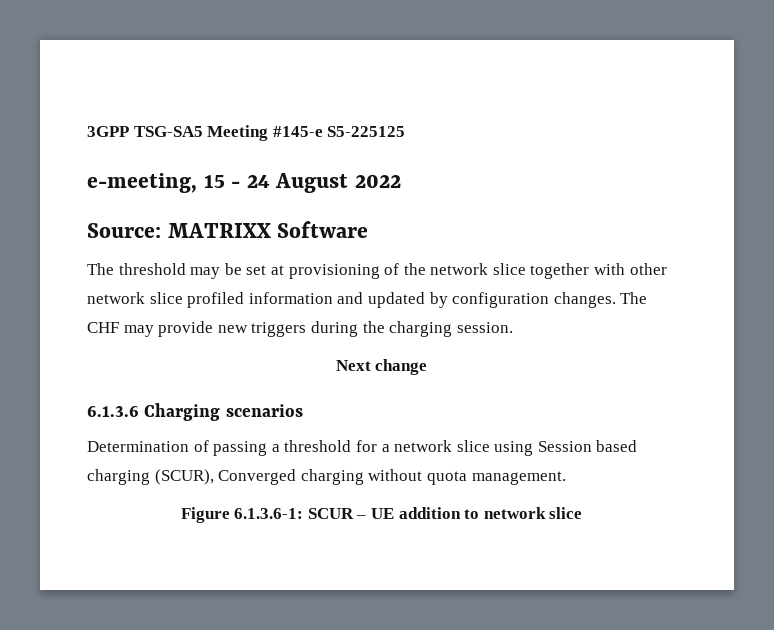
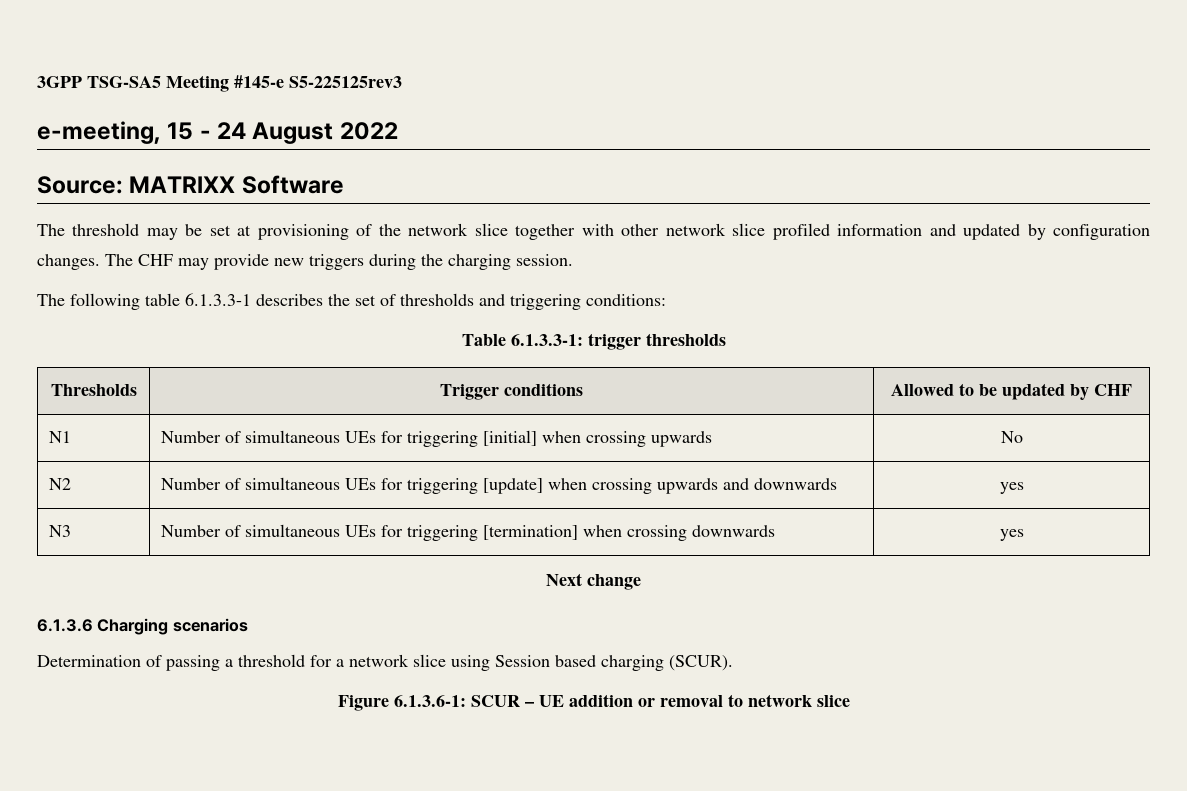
[327,126,406,137] S5-225125 -> [289,76,402,88] S5-225125rev3
(513, 327) none -> [37,293,666,310] [461,333,726,350] [50,384,137,396] [440,383,583,400] [891,383,1132,400] [49,431,72,443] [161,430,713,447] [1000,431,1023,443] [49,478,72,490] [161,477,838,494] [999,482,1024,494] [49,525,72,537] [161,524,776,541] [999,529,1024,541] // The following table 6.1.3.3-1 describes the set of thresholds and triggering conditions: // Table 6.1.3.3-1: trigger thresholds // Thresholds | Trigger conditions | Allowed to be updated by CHF // N1 | Number of simultaneous UEs for triggering [initial] when crossing upwards | No // N2 | Number of simultaneous UEs for triggering [update] when crossing upwards and downwards | yes // N3 | Number of simultaneous UEs for triggering [termination] when crossing downwards | yes
[154,469,566,485] (SCUR), Converged charging without quota management. -> [669,655,733,671] (SCUR).
(461, 513) none -> [637,695,723,707] or removal

